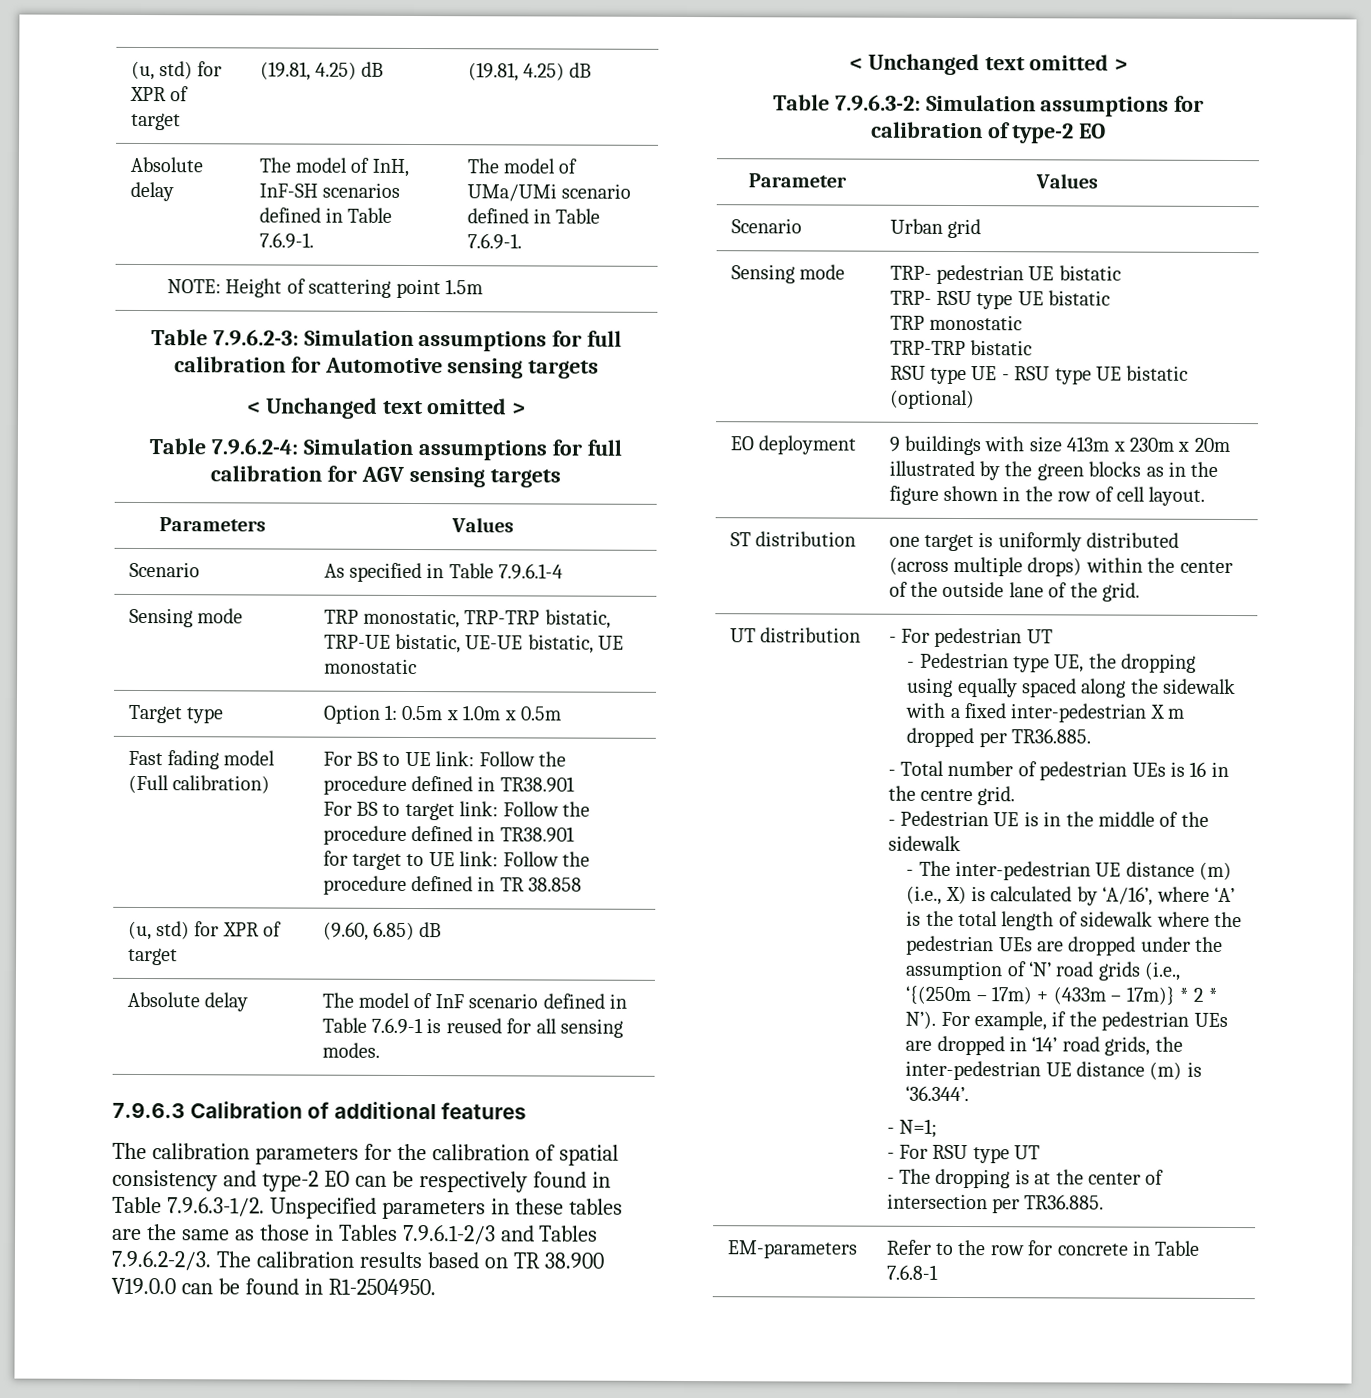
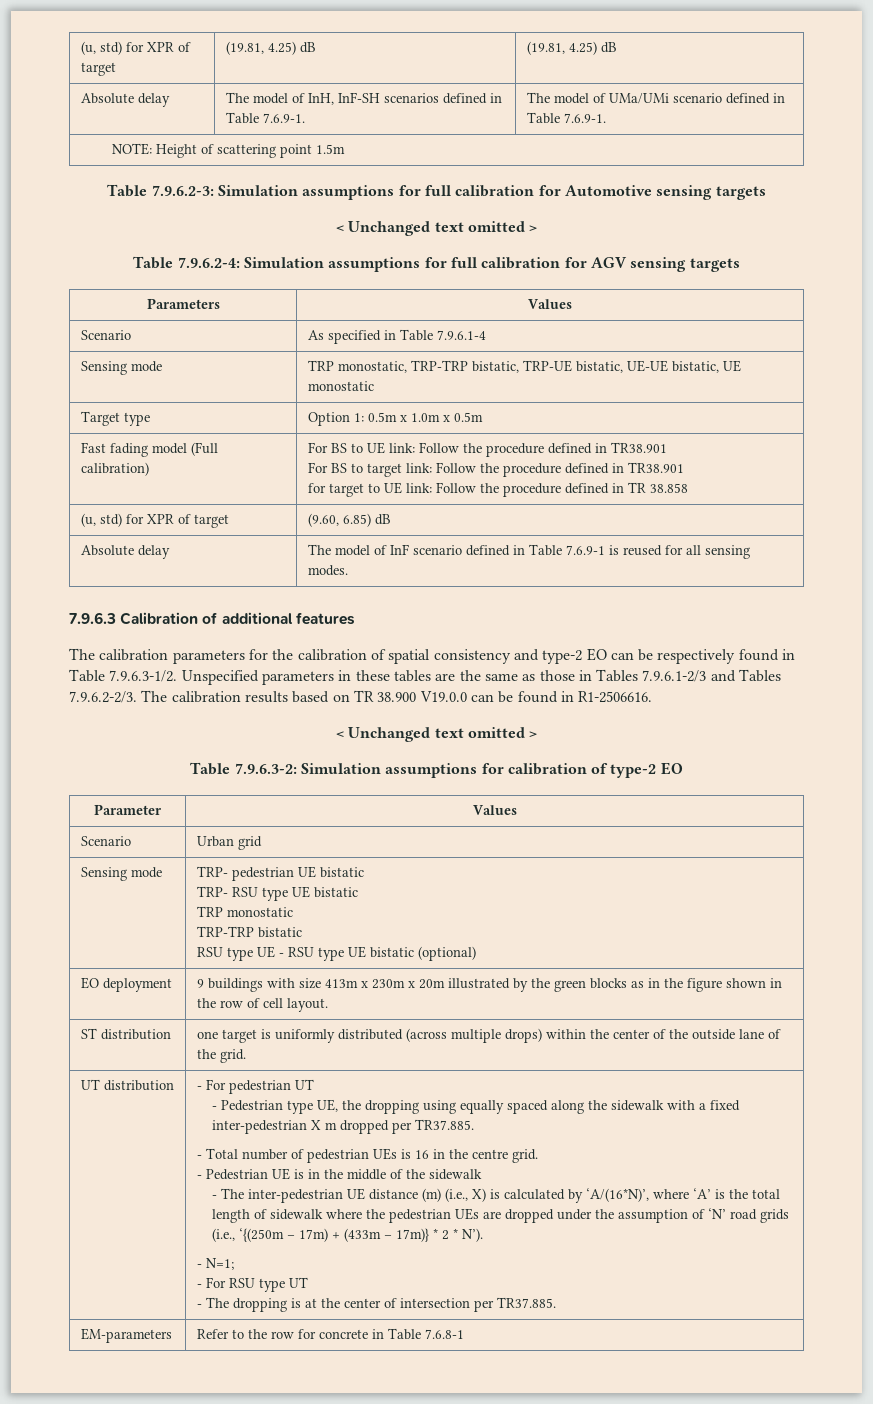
[327,1278,436,1296] R1-2504950. -> [578,691,653,703] R1-2506616.
[1011,728,1092,744] TR36.885. -> [415,1119,475,1130] TR37.885.
[1102,886,1154,906] ‘A/16’, -> [586,1188,650,1202] ‘A/(16*N)’,
[940,1011,1228,1031] [905,1035,1183,1056] [905,1060,1202,1081] [905,1085,970,1102] For example, if the pedestrian UEs are dropped in ‘14’ road grids, the inter-pedestrian UE distance (m) is ‘36.344’. -> (484, 1235) none
[1024,1194,1105,1210] TR36.885. -> [496,1297,556,1308] TR37.885.

